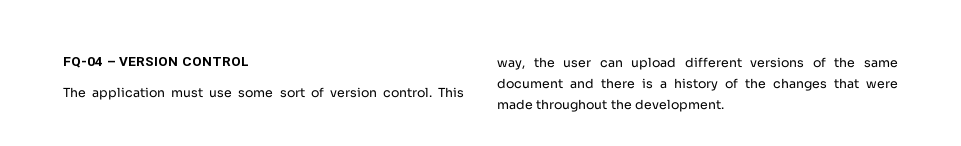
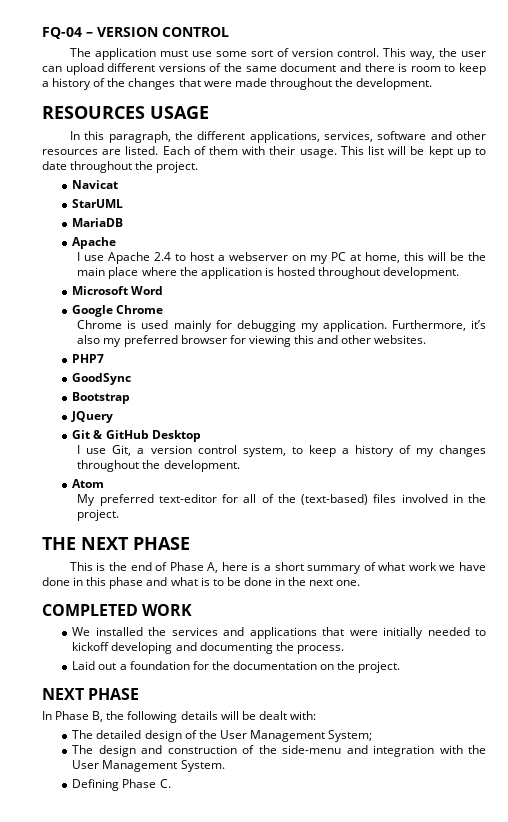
(653, 83) none -> [410,63,487,75] room to keep
(725, 105) none -> [42,106,209,119] [69,131,486,143] [42,146,486,158] [42,161,199,173] [72,180,119,189] [72,199,124,208] [72,218,124,227] [72,237,117,249] [77,252,486,264] [77,267,460,279] [72,286,164,295] [72,305,164,317] [77,320,487,332] [77,335,427,347] [72,354,105,363] [72,373,132,385] [72,392,131,404] [71,411,114,423] [72,430,201,442] [77,445,487,457] [77,460,240,472] [72,479,105,488] [77,494,486,506] [77,509,120,521] [42,537,190,550] [69,562,486,574] [42,577,361,589] [42,604,193,616] [72,627,486,639] [72,642,344,654] [72,661,401,673] [42,688,140,700] [42,711,316,723] [72,730,373,742] [72,745,486,757] [72,760,225,772] [72,779,171,791] // RESOURCES USAGE // In this paragraph, the different applications, services, software and other resources are listed. Each of them with their usage. This list will be kept up to date throughout the project. // Navicat // StarUML // MariaDB // Apache // I use Apache 2.4 to host a webserver on my PC at home, this will be the main place where the application is hosted throughout development. // Microsoft Word // Google Chrome // Chrome is used mainly for debugging my application. Furthermore, it’s also my preferred browser for viewing this and other websites. // PHP7 // GoodSync // Bootstrap // JQuery // Git & GitHub Desktop // I use Git, a version control system, to keep a history of my changes throughout the development. // Atom // My preferred text-editor for all of the (text-based) files involved in the project. // THE NEXT PHASE // This is the end of Phase A, here is a short summary of what work we have done in this phase and what is to be done in the next one. // COMPLETED WORK // We installed the services and applications that were initially needed to kickoff developing and documenting the process. // Laid out a foundation for the documentation on the project. // NEXT PHASE // In Phase B, the following details will be dealt with: // The detailed design of the User Management System; // The design and construction of the side-menu and integration with the User Management System. // Defining Phase C.

